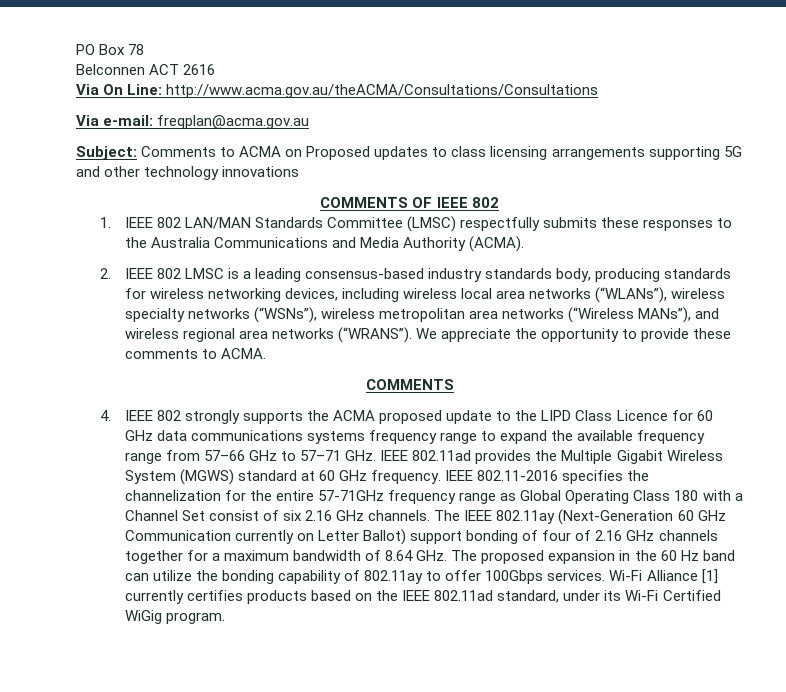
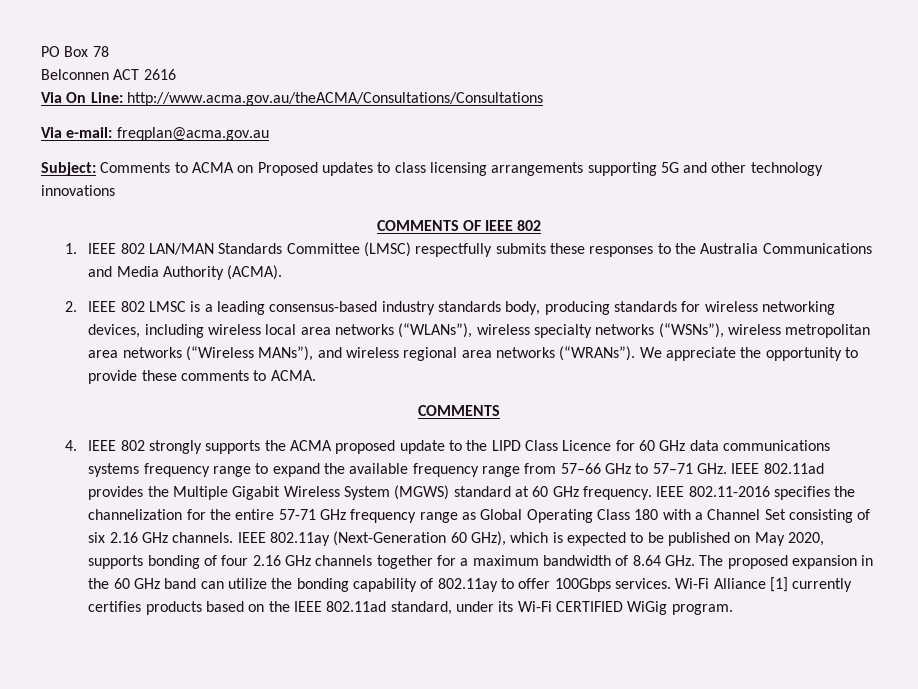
[338,327,413,343] (“WRANS”). -> [559,346,636,361] (“WRANs”).
[318,490,385,501] 57-71GHz -> [278,509,347,520] 57-71 GHz
[209,510,260,521] consist -> [788,509,853,523] consisting
[434,510,461,521] The -> (234, 537) none
[697,510,726,521] [124,529,463,545] GHz Communication currently on Letter Ballot) support -> [471,531,824,546] [88,555,144,569] GHz), which is expected to be published on May 2020, supports
[575,530,592,541] of -> (249, 560) none
[680,550,699,561] Hz -> [134,578,161,589] GHz
[662,590,721,601] Certified -> [555,601,623,612] CERTIFIED

